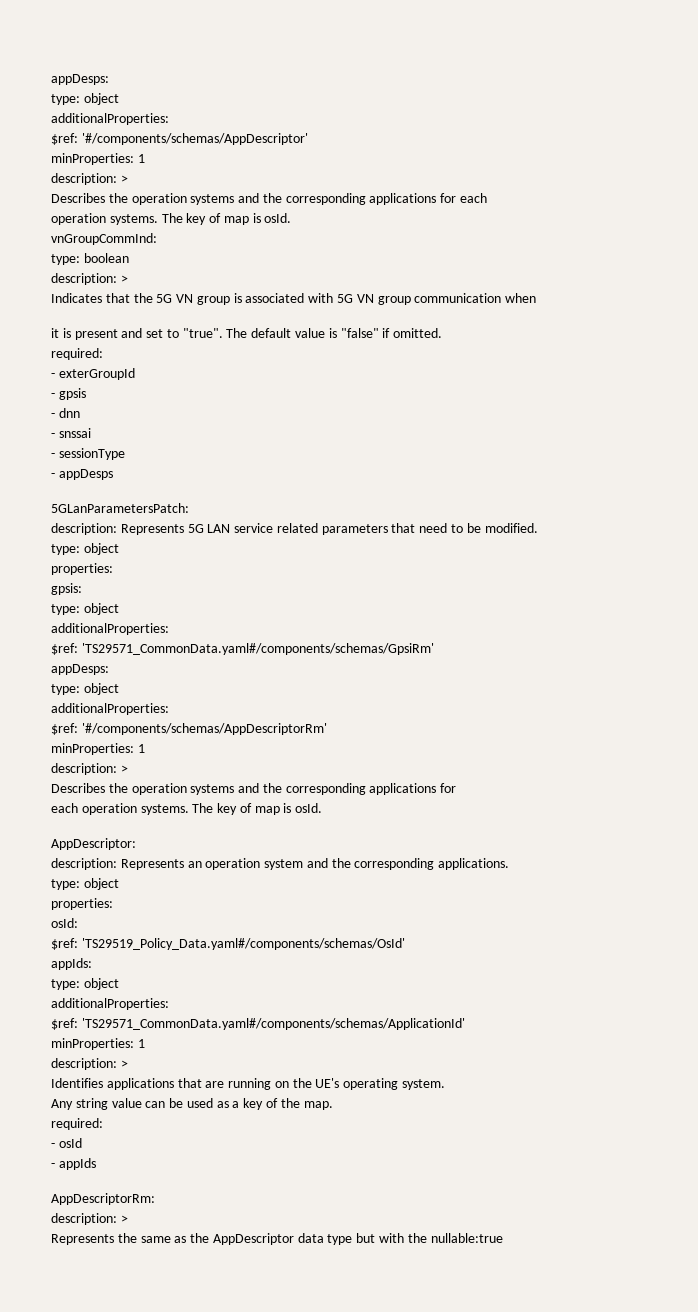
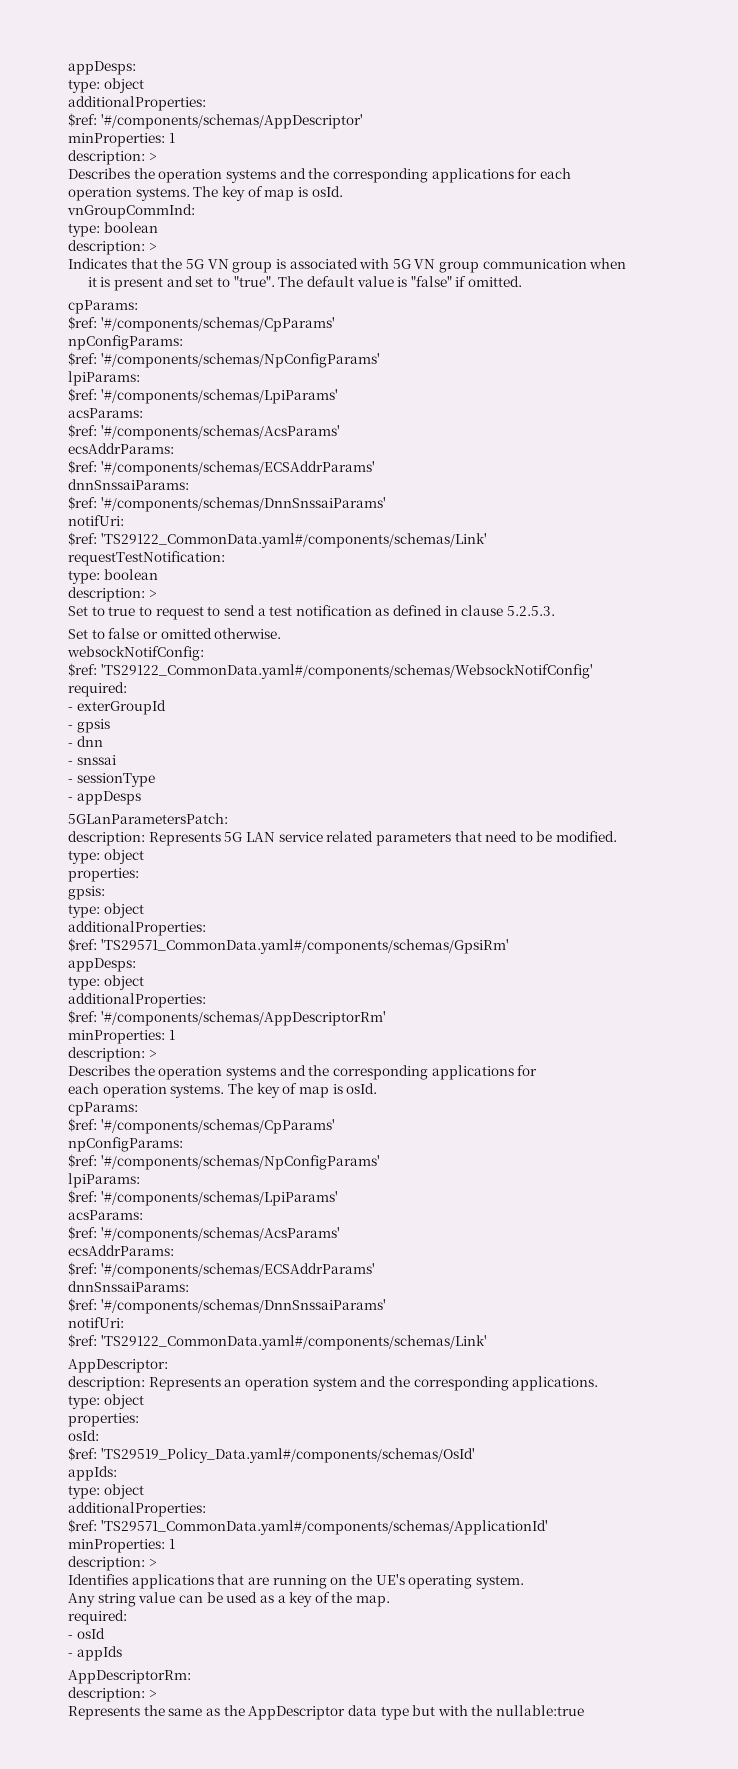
(443, 333) none -> [68,300,138,314] [68,316,335,332] [68,335,183,350] [68,352,380,368] [68,371,140,386] [68,388,338,404] [68,408,143,418] [68,424,340,440] [68,443,174,454] [68,460,375,476] [68,479,189,490] [68,496,386,512] [68,515,124,526] [68,532,487,548] [68,551,225,566] [68,569,158,584] [68,587,157,602] [68,605,556,620] [68,628,282,639] [67,646,204,661] [68,663,593,679] // cpParams: // $ref: '#/components/schemas/CpParams' // npConfigParams: // $ref: '#/components/schemas/NpConfigParams' // lpiParams: // $ref: '#/components/schemas/LpiParams' // acsParams: // $ref: '#/components/schemas/AcsParams' // ecsAddrParams: // $ref: '#/components/schemas/ECSAddrParams' // dnnSnssaiParams: // $ref: '#/components/schemas/DnnSnssaiParams' // notifUri: // $ref: 'TS29122_CommonData.yaml#/components/schemas/Link' // requestTestNotification: // type: boolean // description: > // Set to true to request to send a test notification as defined in clause 5.2.5.3. // Set to false or omitted otherwise. // websockNotifConfig: // $ref: 'TS29122_CommonData.yaml#/components/schemas/WebsockNotifConfig'
(323, 808) none -> [68,1102,138,1116] [68,1118,335,1134] [68,1137,183,1152] [68,1154,380,1170] [68,1173,140,1188] [68,1190,338,1206] [68,1210,143,1220] [68,1226,340,1242] [68,1245,174,1256] [68,1262,375,1278] [68,1281,189,1292] [68,1298,386,1314] [68,1317,124,1328] [68,1334,487,1350] // cpParams: // $ref: '#/components/schemas/CpParams' // npConfigParams: // $ref: '#/components/schemas/NpConfigParams' // lpiParams: // $ref: '#/components/schemas/LpiParams' // acsParams: // $ref: '#/components/schemas/AcsParams' // ecsAddrParams: // $ref: '#/components/schemas/ECSAddrParams' // dnnSnssaiParams: // $ref: '#/components/schemas/DnnSnssaiParams' // notifUri: // $ref: 'TS29122_CommonData.yaml#/components/schemas/Link'

